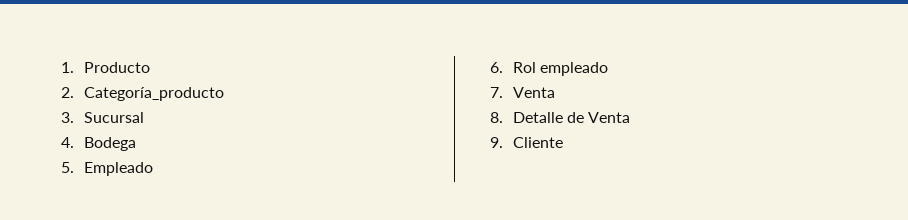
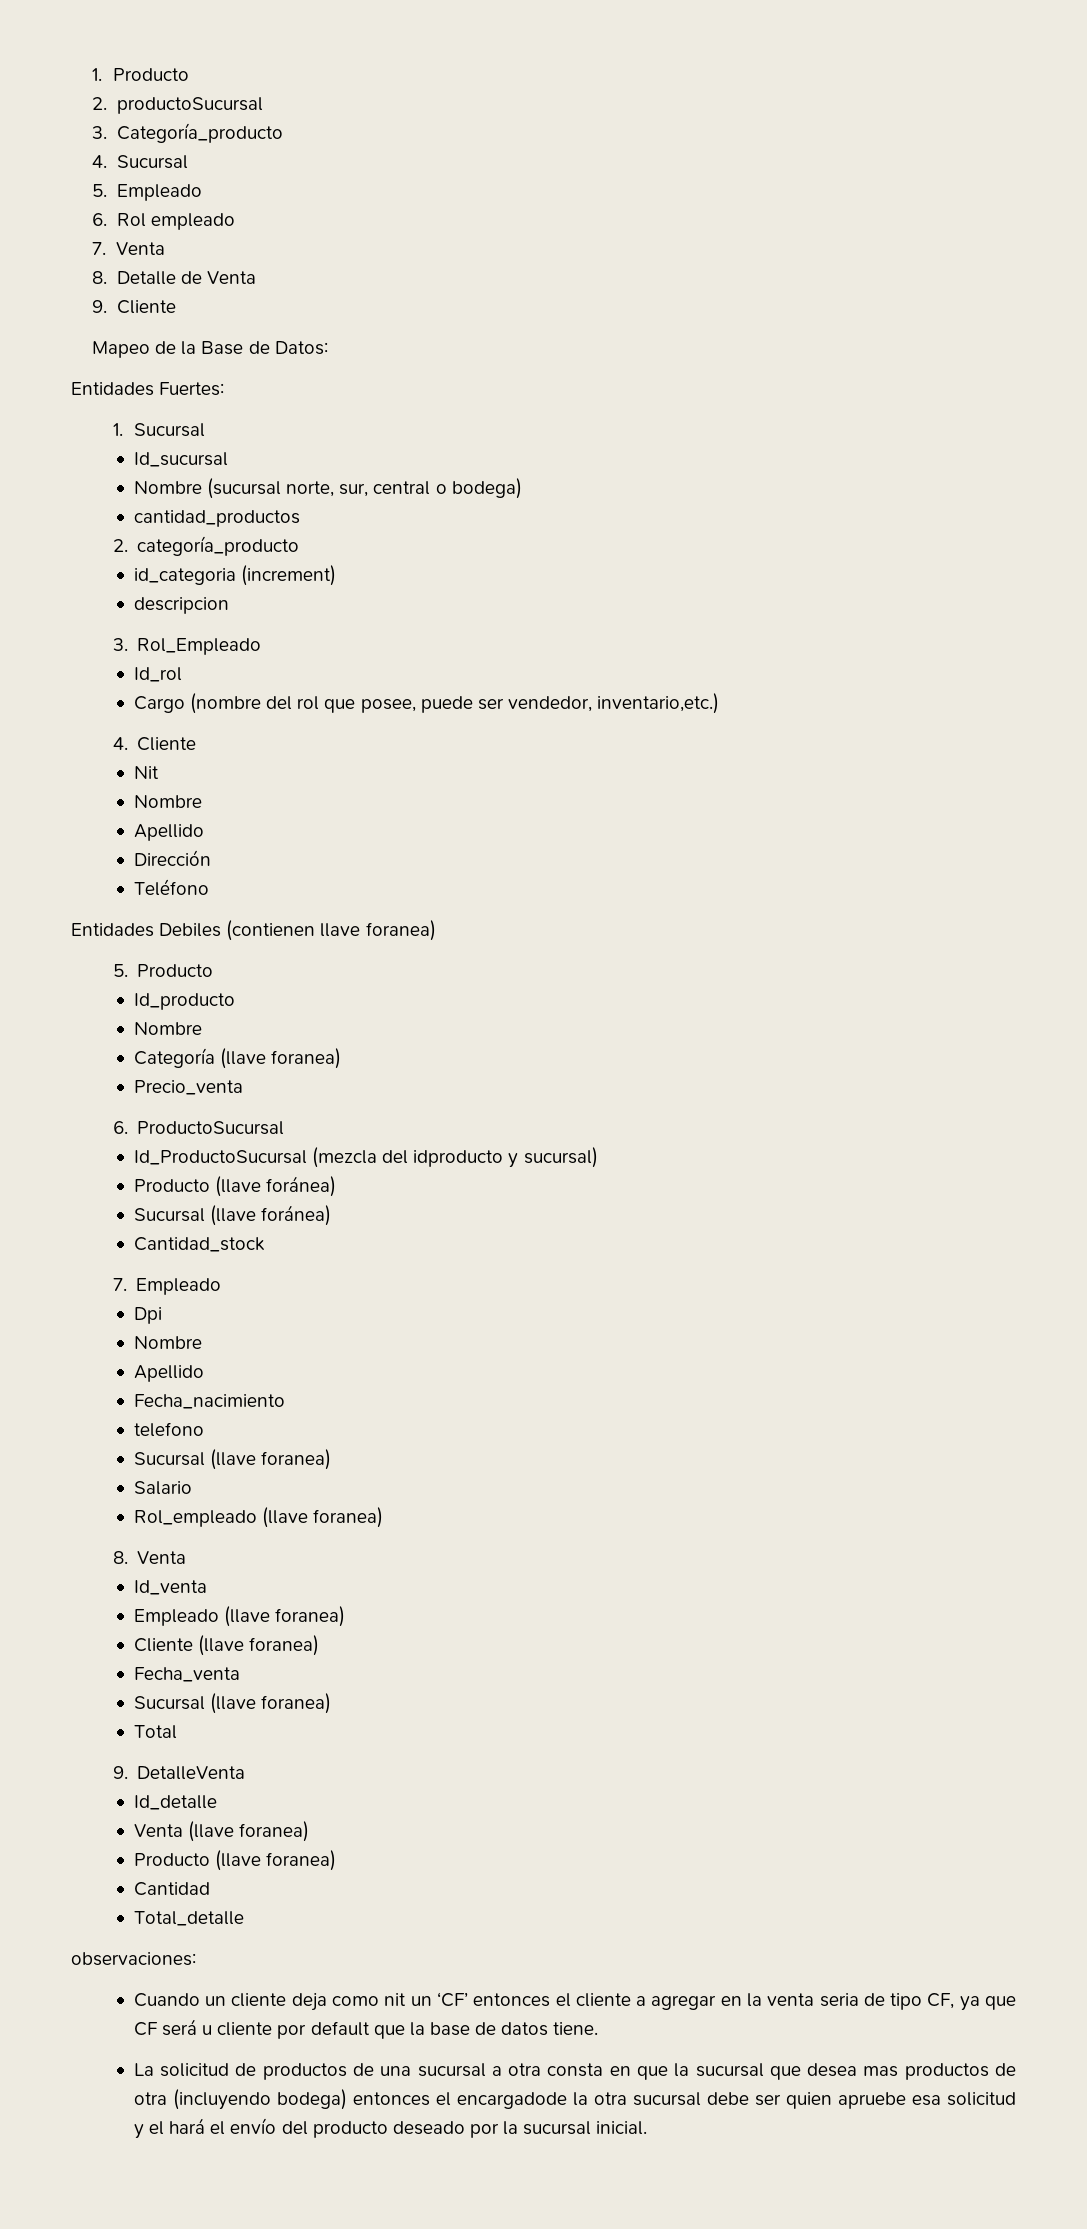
(75, 92) none -> [116,97,263,114] [91,126,107,139] productoSucursal // 3.
[61,112,144,123] [61,137,136,151] 3. Sucursal // 4. Bodega -> [91,155,188,169] 4. Sucursal
(563, 142) none -> [91,341,328,358] [71,382,225,396] [112,423,205,437] [133,452,228,467] [133,478,522,499] [133,510,300,527] [112,536,300,556] [133,565,337,586] [133,597,229,614] [112,638,262,655] [133,667,182,682] [133,693,720,714] [112,737,197,751] [133,766,159,779] [133,795,202,808] [133,824,204,841] [133,850,211,866] [133,879,209,896] [71,920,436,941] [112,964,214,977] [133,993,235,1010] [133,1022,202,1035] [133,1048,342,1069] [133,1080,243,1095] [112,1121,285,1135] [133,1147,598,1168] [133,1176,337,1197] [133,1205,332,1226] [133,1237,265,1252] [112,1278,222,1295] [133,1307,162,1324] [133,1336,202,1349] [133,1365,204,1382] [133,1394,285,1409] [133,1422,204,1437] [133,1449,332,1470] [133,1481,192,1495] [133,1507,384,1528] [112,1551,187,1564] [133,1580,207,1595] [133,1606,346,1627] [133,1635,320,1656] [133,1667,240,1682] [133,1693,332,1714] [133,1725,177,1739] [112,1766,246,1780] [133,1795,217,1810] [133,1821,310,1842] [133,1850,337,1871] [133,1882,210,1896] [133,1911,244,1926] [71,1952,196,1966] [133,1992,1017,2011] [133,2019,599,2039] [133,2063,1016,2080] [133,2089,1017,2110] [133,2118,648,2139] // Mapeo de la Base de Datos: // Entidades Fuertes: // 1. Sucursal // Id_sucursal // Nombre (sucursal norte, sur, central o bodega) // cantidad_productos // 2. categoría_producto // id_categoria (increment) // descripcion // 3. Rol_Empleado // Id_rol // Cargo (nombre del rol que posee, puede ser vendedor, inventario,etc.) // 4. Cliente // Nit // Nombre // Apellido // Dirección // Teléfono // Entidades Debiles (contienen llave foranea) // 5. Producto // Id_producto // Nombre // Categoría (llave foranea) // Precio_venta // 6. ProductoSucursal // Id_ProductoSucursal (mezcla del idproducto y sucursal) // Producto (llave foránea) // Sucursal (llave foránea) // Cantidad_stock // 7. Empleado // Dpi // Nombre // Apellido // Fecha_nacimiento // telefono // Sucursal (llave foranea) // Salario // Rol_empleado (llave foranea) // 8. Venta // Id_venta // Empleado (llave foranea) // Cliente (llave foranea) // Fecha_venta // Sucursal (llave foranea) // Total // 9. DetalleVenta // Id_detalle // Venta (llave foranea) // Producto (llave foranea) // Cantidad // Total_detalle // observaciones: // Cuando un cliente deja como nit un ‘CF’ entonces el cliente a agregar en la venta seria de tipo CF, ya que CF será u cliente por default que la base de datos tiene. // La solicitud de productos de una sucursal a otra consta en que la sucursal que desea mas productos de otra (incluyendo bodega) entonces el encargadode la otra sucursal debe ser quien apruebe esa solicitud y el hará el envío del producto deseado por la sucursal inicial.

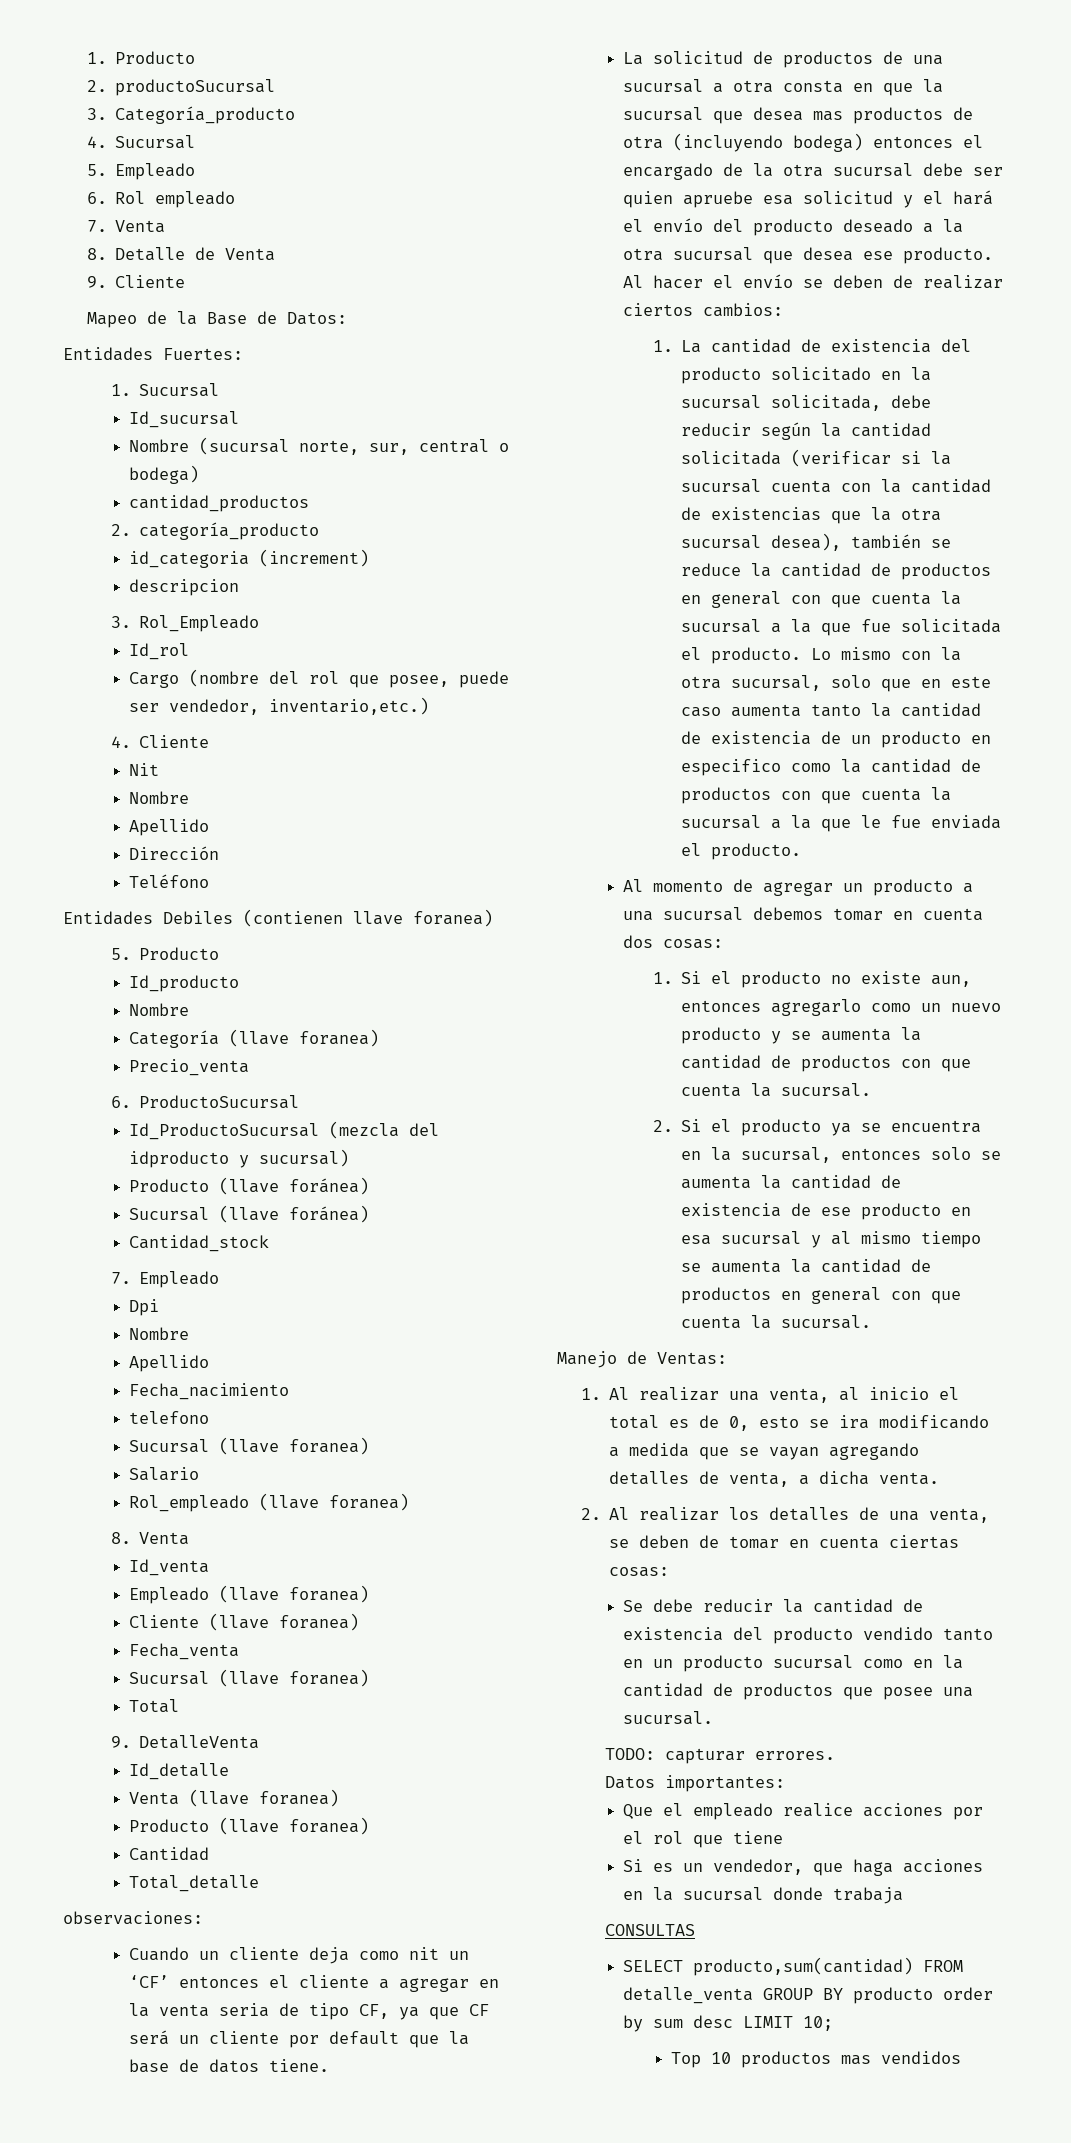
[202,2025,213,2035] u -> [179,2035,200,2044] un
[456,2092,567,2109] encargadode -> [623,163,744,180] encargado de
[469,2121,648,2138] por la sucursal inicial. -> [923,219,964,233] [623,247,994,264] [623,274,1004,289] [623,303,784,317] [653,339,972,353] [681,367,932,384] [681,395,932,411] [681,422,932,440] [681,449,952,467] [681,479,992,493] [681,507,942,524] [681,533,952,551] [681,563,992,580] [681,591,962,608] [681,619,1002,636] [681,647,962,664] [681,675,992,692] [681,703,982,717] [681,731,992,748] [681,759,982,776] [681,787,952,804] [681,815,1002,832] [681,843,802,860] [623,879,974,896] [623,907,984,921] [623,935,724,949] [653,971,972,988] [681,999,1002,1016] [681,1027,922,1044] [681,1055,972,1072] [681,1083,872,1097] [653,1119,982,1136] [681,1147,1002,1163] [681,1175,902,1189] [681,1203,972,1220] [681,1231,982,1248] [681,1259,932,1273] [681,1287,962,1304] [681,1315,872,1329] [557,1351,727,1368] [581,1387,960,1403] [609,1415,990,1431] [609,1443,920,1460] [609,1471,940,1487] [581,1507,990,1523] [609,1535,960,1549] [609,1567,670,1577] [623,1599,924,1613] [623,1627,994,1644] [623,1655,964,1672] [623,1683,974,1700] [623,1711,714,1725] [605,1748,836,1764] [605,1775,786,1792] [623,1803,984,1820] [623,1831,784,1848] [623,1859,984,1876] [623,1887,904,1904] [605,1924,696,1936] [623,1957,964,1976] [623,1987,994,2004] [623,2015,834,2032] [671,2051,962,2068] a la otra sucursal que desea ese producto. Al hacer el envío se deben de realizar ciertos cambios: // 1. La cantidad de existencia del producto solicitado en la sucursal solicitada, debe reducir según la cantidad solicitada (verificar si la sucursal cuenta con la cantidad de existencias que la otra sucursal desea), también se reduce la cantidad de productos en general con que cuenta la sucursal a la que fue solicitada el producto. Lo mismo con la otra sucursal, solo que en este caso aumenta tanto la cantidad de existencia de un producto en especifico como la cantidad de productos con que cuenta la sucursal a la que le fue enviada el producto. // Al momento de agregar un producto a una sucursal debemos tomar en cuenta dos cosas: // 1. Si el producto no existe aun, entonces agregarlo como un nuevo producto y se aumenta la cantidad de productos con que cuenta la sucursal. // 2. Si el producto ya se encuentra en la sucursal, entonces solo se aumenta la cantidad de existencia de ese producto en esa sucursal y al mismo tiempo se aumenta la cantidad de productos en general con que cuenta la sucursal. // Manejo de Ventas: // 1. Al realizar una venta, al inicio el total es de 0, esto se ira modificando a medida que se vayan agregando detalles de venta, a dicha venta. // 2. Al realizar los detalles de una venta, se deben de tomar en cuenta ciertas cosas: // Se debe reducir la cantidad de existencia del producto vendido tanto en un producto sucursal como en la cantidad de productos que posee una sucursal. // TODO: capturar errores. // Datos importantes: // Que el empleado realice acciones por el rol que tiene // Si es un vendedor, que haga acciones en la sucursal donde trabaja // CONSULTAS // SELECT producto,sum(cantidad) FROM detalle_venta GROUP BY producto order by sum desc LIMIT 10; // Top 10 productos mas vendidos

